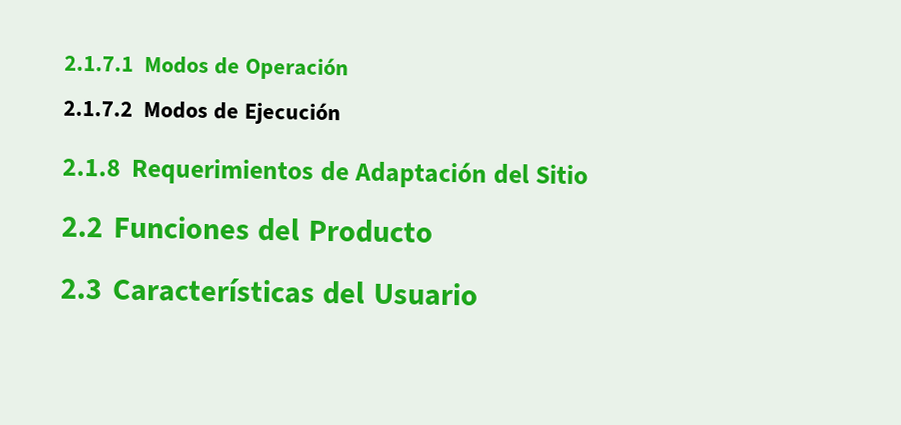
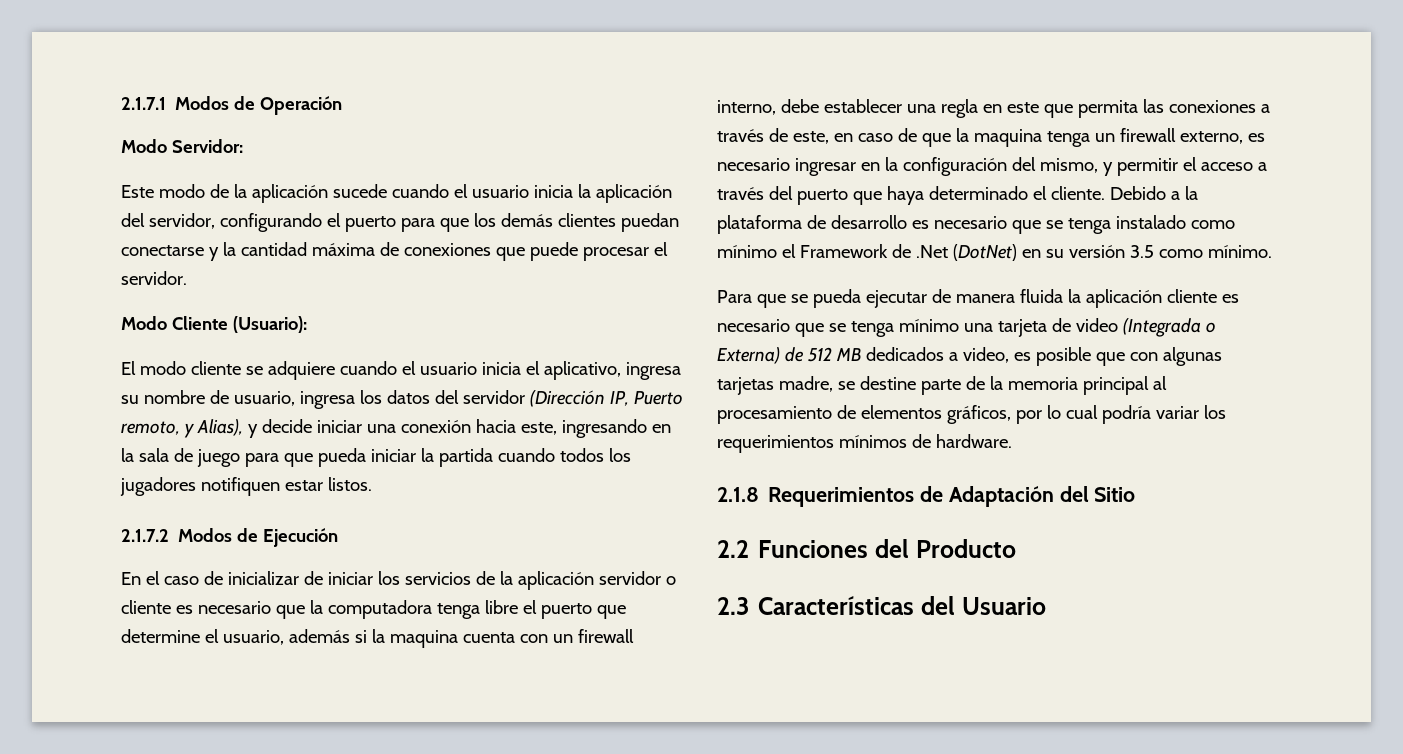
[63,100,342,126] 2.1.7.2 Modos de Ejecución -> [121,139,243,153] [121,184,672,203] [121,213,679,232] [121,242,668,261] [121,271,187,285] [121,316,307,333] [121,361,681,380] [121,390,683,409] [121,419,671,438] [121,448,631,467] [120,477,372,496] [121,528,339,547] [121,571,676,590] [121,600,626,619] [121,629,634,648] [717,99,1270,118] [717,128,1265,147] [717,157,1267,176] [717,186,1198,205] [717,215,1235,234] [717,244,1272,261] [717,289,1239,308] [717,318,1216,337] [717,347,1222,366] [717,376,1167,395] [717,405,1226,424] [717,434,1012,453] Modo Servidor: // Este modo de la aplicación sucede cuando el usuario inicia la aplicación del servidor, configurando el puerto para que los demás clientes puedan conectarse y la cantidad máxima de conexiones que puede procesar el servidor. // Modo Cliente (Usuario): // El modo cliente se adquiere cuando el usuario inicia el aplicativo, ingresa su nombre de usuario, ingresa los datos del servidor (Dirección IP, Puerto remoto, y Alias), y decide iniciar una conexión hacia este, ingresando en la sala de juego para que pueda iniciar la partida cuando todos los jugadores notifiquen estar listos. // 2.1.7.2 Modos de Ejecución // En el caso de inicializar de iniciar los servicios de la aplicación servidor o cliente es necesario que la computadora tenga libre el puerto que determine el usuario, además si la maquina cuenta con un firewall interno, debe establecer una regla en este que permita las conexiones a través de este, en caso de que la maquina tenga un firewall externo, es necesario ingresar en la configuración del mismo, y permitir el acceso a través del puerto que haya determinado el cliente. Debido a la plataforma de desarrollo es necesario que se tenga instalado como mínimo el Framework de .Net (DotNet) en su versión 3.5 como mínimo. // Para que se pueda ejecutar de manera fluida la aplicación cliente es necesario que se tenga mínimo una tarjeta de video (Integrada o Externa) de 512 MB dedicados a video, es posible que con algunas tarjetas madre, se destine parte de la memoria principal al procesamiento de elementos gráficos, por lo cual podría variar los requerimientos mínimos de hardware.

